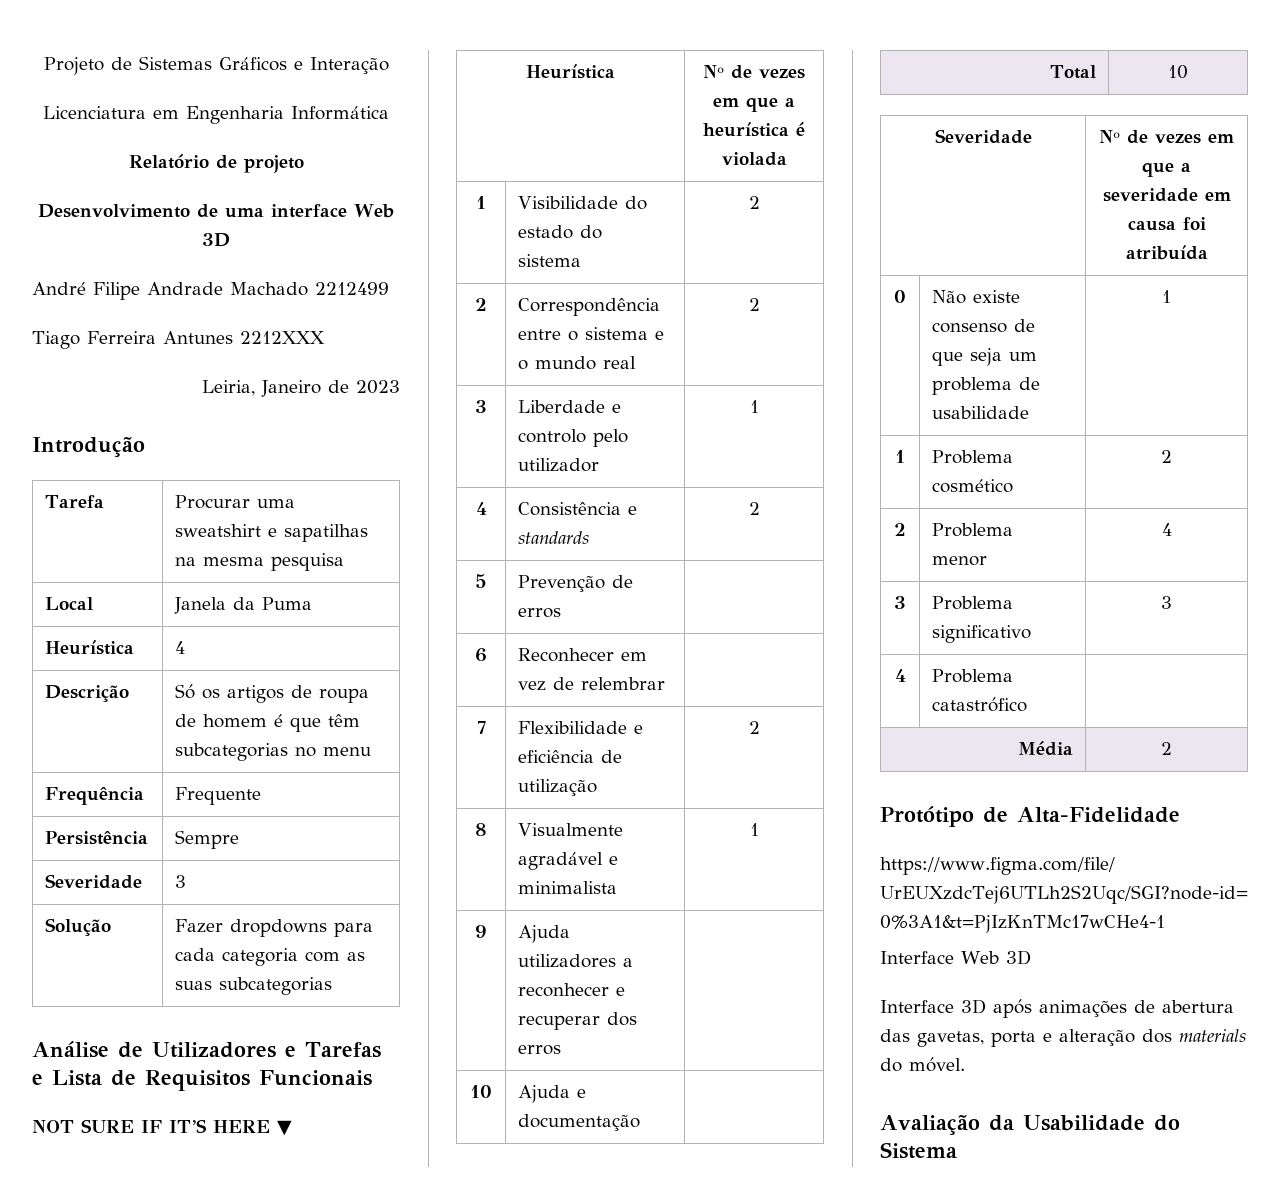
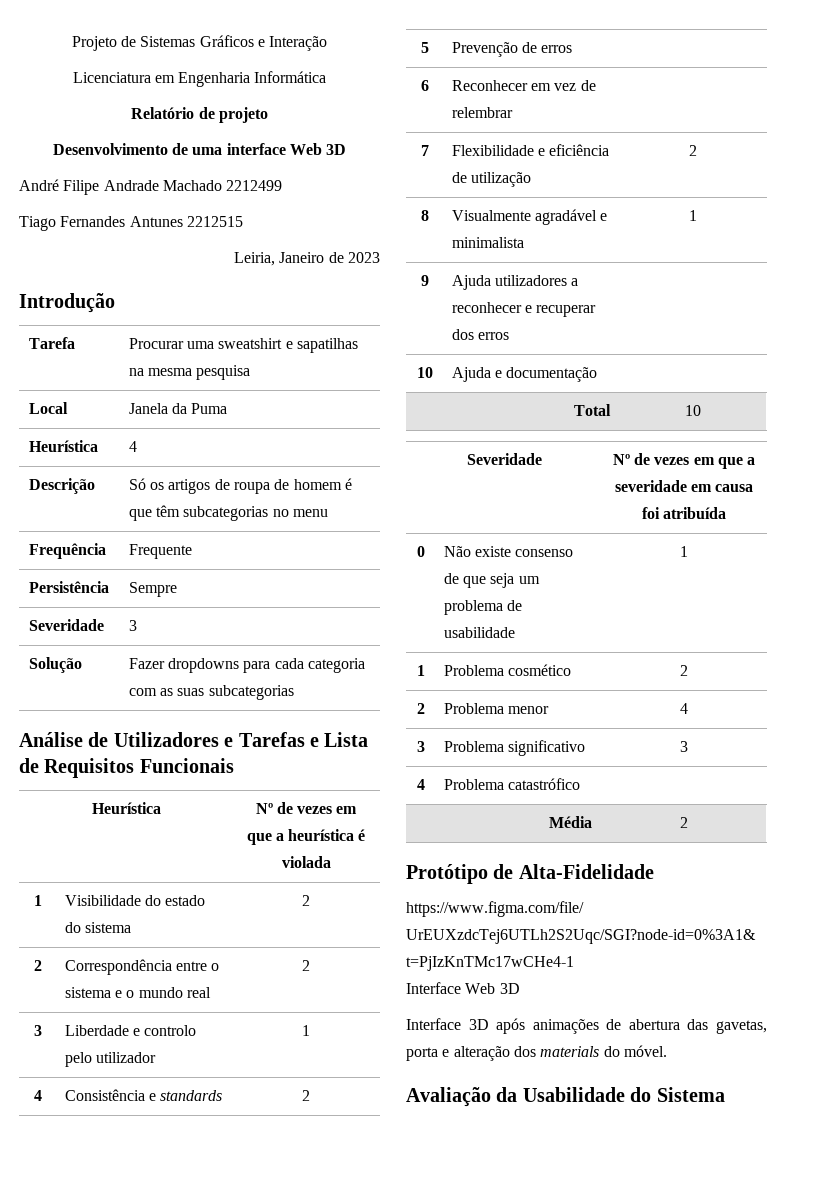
[87,331,325,344] Ferreira Antunes 2212XXX -> [60,216,243,227] Fernandes Antunes 2212515
[32,1119,292,1136] // NOT SURE IF IT’S HERE ▼ -> (234, 765) none

